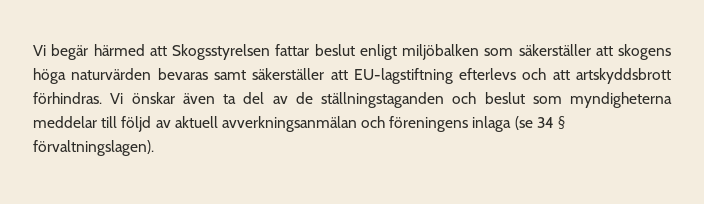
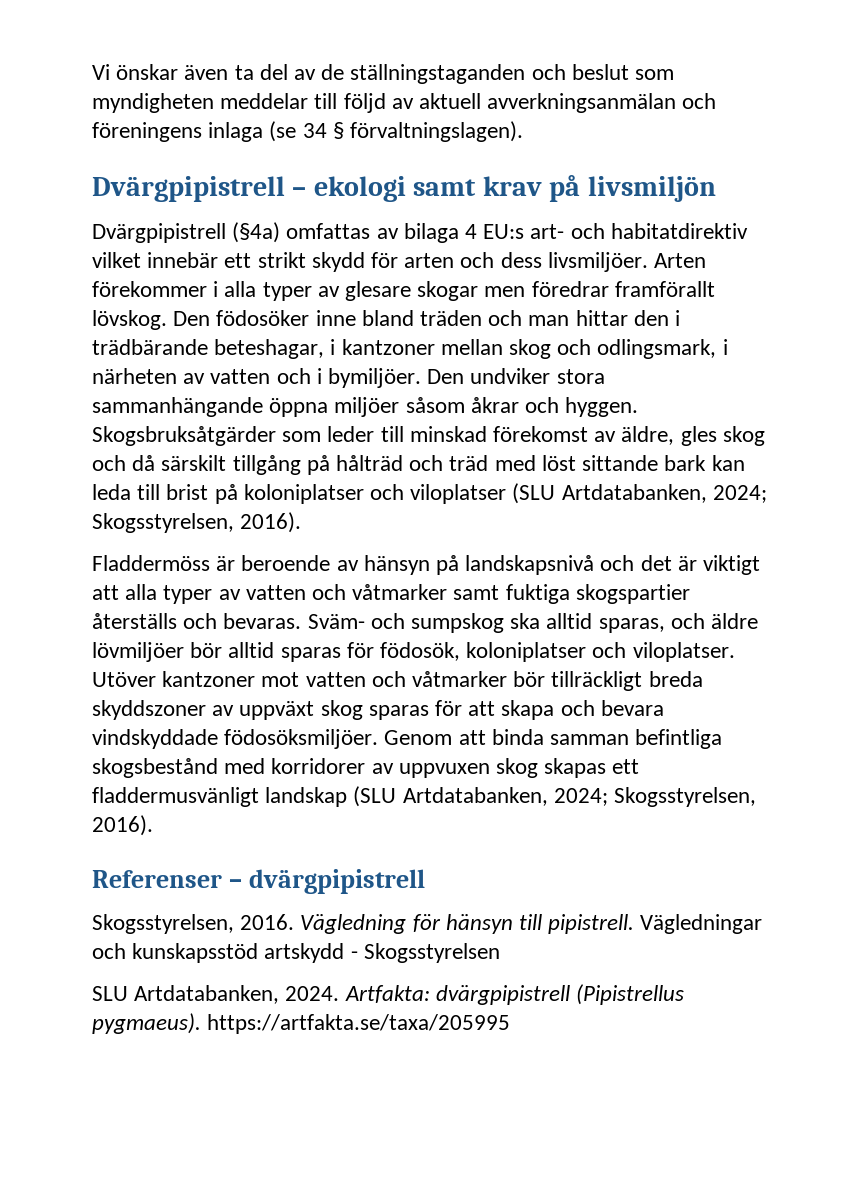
[33,44,671,60] [33,68,671,84] [33,92,124,104] Vi begär härmed att Skogsstyrelsen fattar beslut enligt miljöbalken som säkerställer att skogens höga naturvärden bevaras samt säkerställer att EU-lagstiftning efterlevs och att artskyddsbrott förhindras. Vi -> [92,64,110,80] Vi
[570,92,672,108] myndigheterna -> [92,93,214,113] myndigheten
(154, 148) none -> [92,175,716,202] [92,222,748,243] [92,252,707,272] [92,281,715,301] [92,310,681,330] [92,339,728,359] [92,368,605,388] [92,397,639,417] [92,426,765,446] [92,455,745,475] [92,483,767,504] [92,512,302,533] [92,555,761,575] [92,584,690,604] [92,613,759,633] [92,642,735,662] [92,671,703,691] [92,700,664,720] [92,729,723,749] [92,758,640,778] [92,786,757,807] [92,815,153,836] [92,869,425,894] [92,914,763,934] [92,943,500,963] [92,984,685,1005] [92,1013,511,1034] // Dvärgpipistrell – ekologi samt krav på livsmiljön // Dvärgpipistrell (§4a) omfattas av bilaga 4 EU:s art- och habitatdirektiv vilket innebär ett strikt skydd för arten och dess livsmiljöer. Arten förekommer i alla typer av glesare skogar men föredrar framförallt lövskog. Den födosöker inne bland träden och man hittar den i trädbärande beteshagar, i kantzoner mellan skog och odlingsmark, i närheten av vatten och i bymiljöer. Den undviker stora sammanhängande öppna miljöer såsom åkrar och hyggen. Skogsbruksåtgärder som leder till minskad förekomst av äldre, gles skog och då särskilt tillgång på hålträd och träd med löst sittande bark kan leda till brist på koloniplatser och viloplatser (SLU Artdatabanken, 2024; Skogsstyrelsen, 2016). // Fladdermöss är beroende av hänsyn på landskapsnivå och det är viktigt att alla typer av vatten och våtmarker samt fuktiga skogspartier återställs och bevaras. Sväm- och sumpskog ska alltid sparas, och äldre lövmiljöer bör alltid sparas för födosök, koloniplatser och viloplatser. Utöver kantzoner mot vatten och våtmarker bör tillräckligt breda skyddszoner av uppväxt skog sparas för att skapa och bevara vindskyddade födosöksmiljöer. Genom att binda samman befintliga skogsbestånd med korridorer av uppvuxen skog skapas ett fladdermusvänligt landskap (SLU Artdatabanken, 2024; Skogsstyrelsen, 2016). // Referenser – dvärgpipistrell // Skogsstyrelsen, 2016. Vägledning för hänsyn till pipistrell. Vägledningar och kunskapsstöd artskydd - Skogsstyrelsen // SLU Artdatabanken, 2024. Artfakta: dvärgpipistrell (Pipistrellus pygmaeus). https://artfakta.se/taxa/205995

